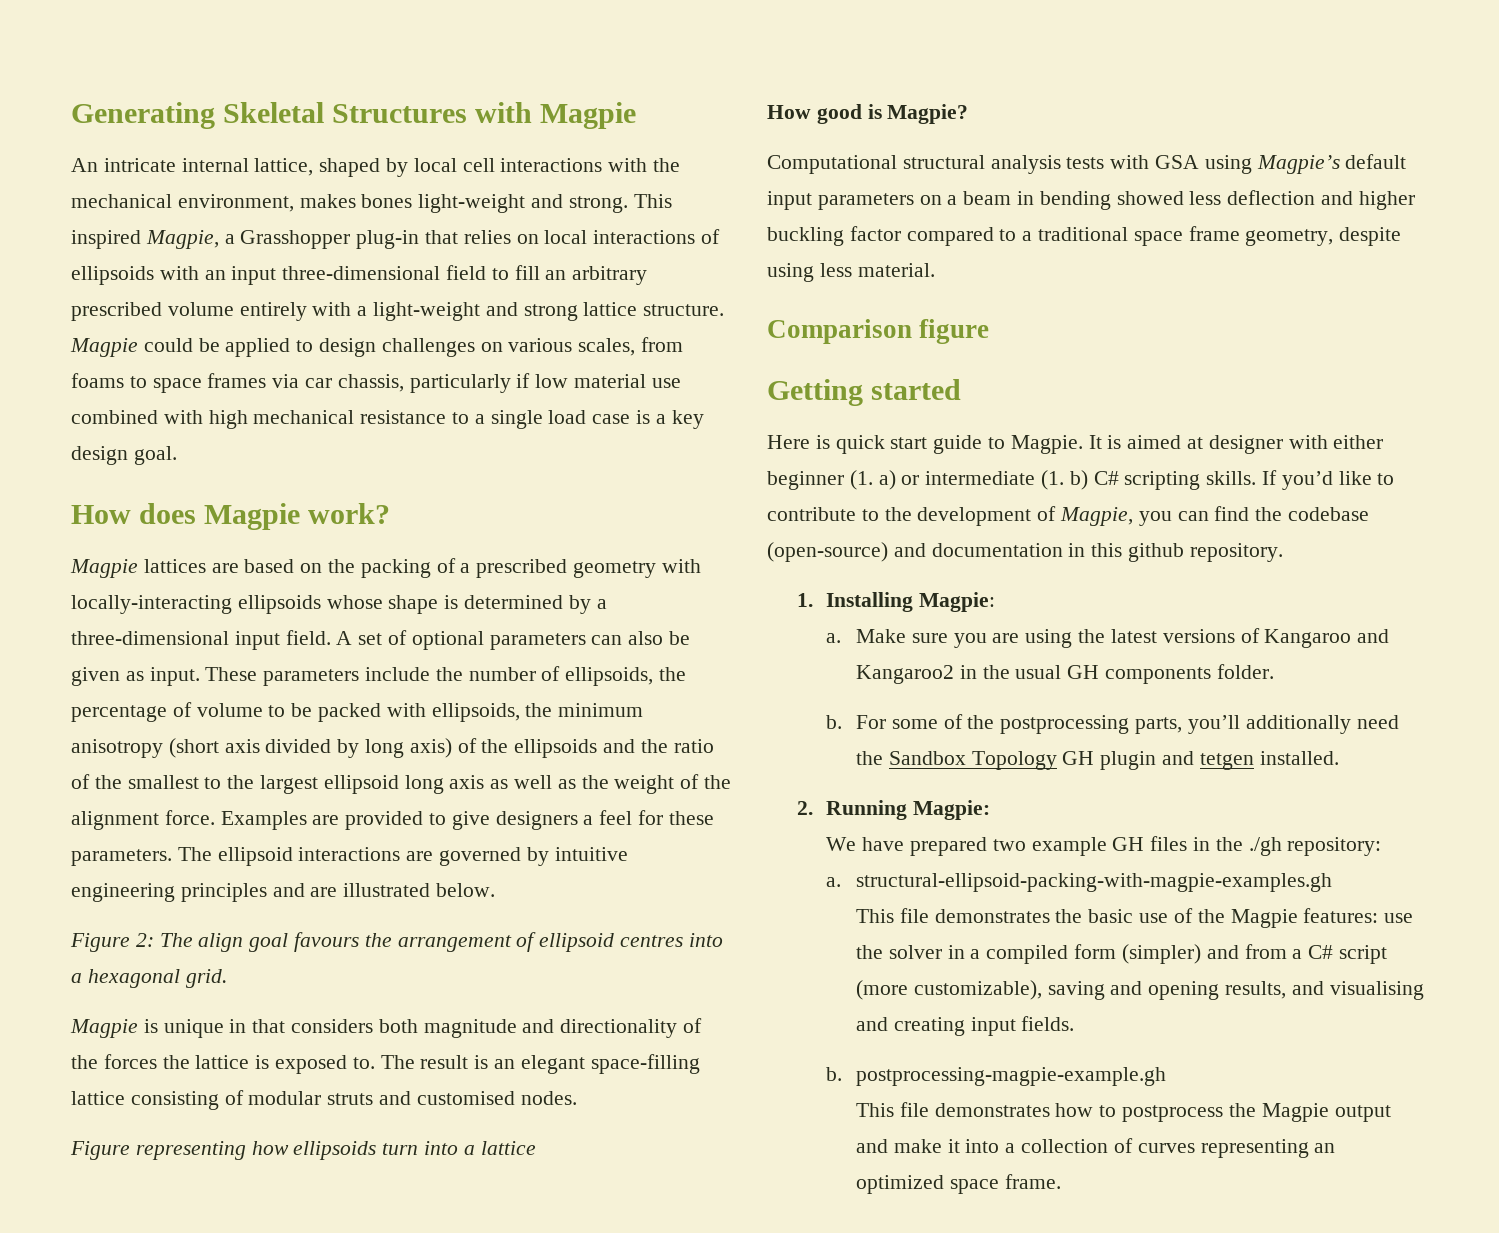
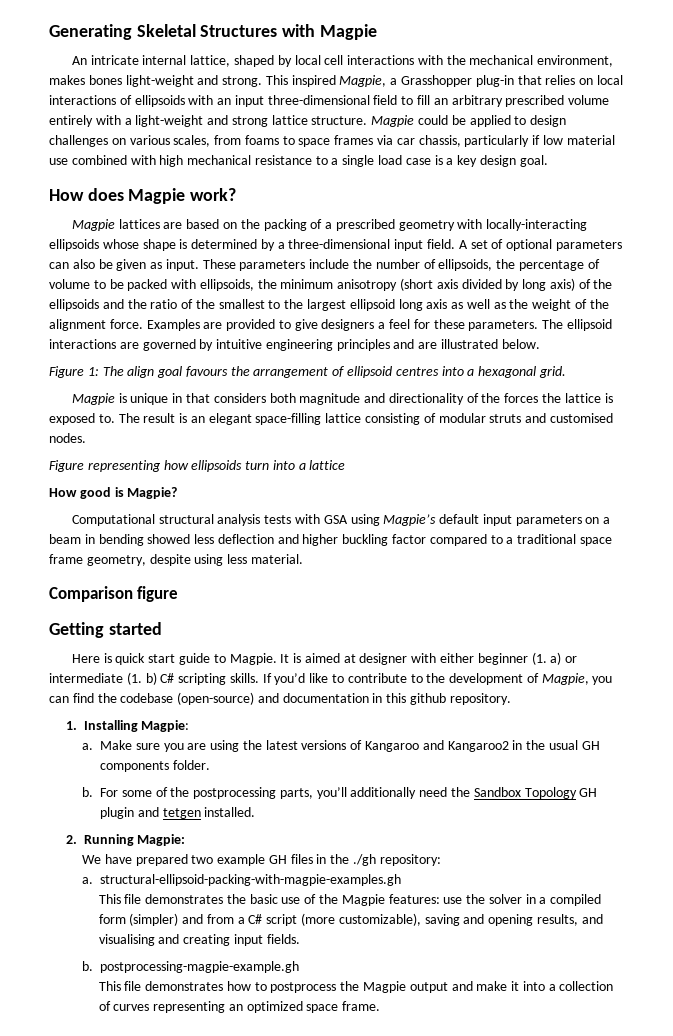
[135,933,154,947] 2: -> [87,367,99,376] 1:

